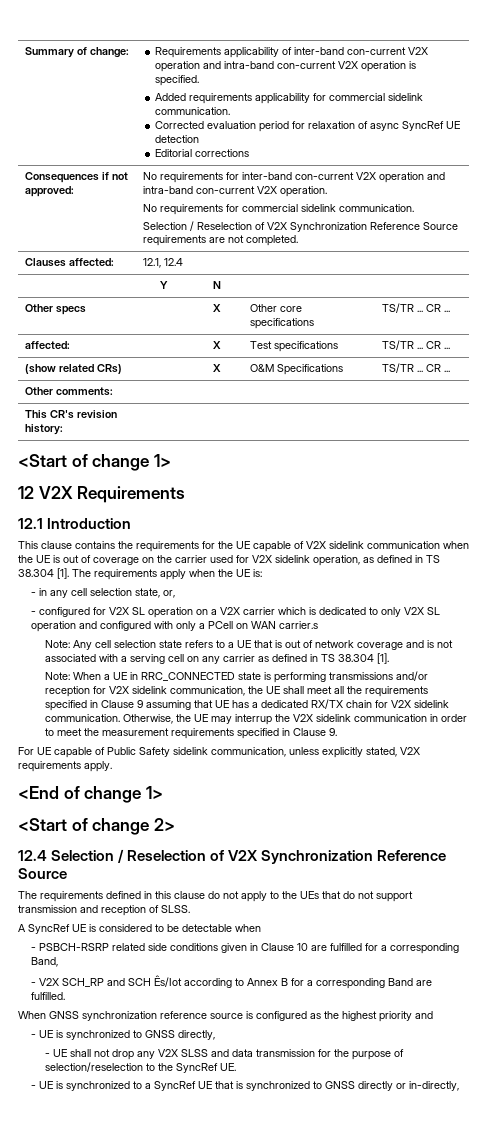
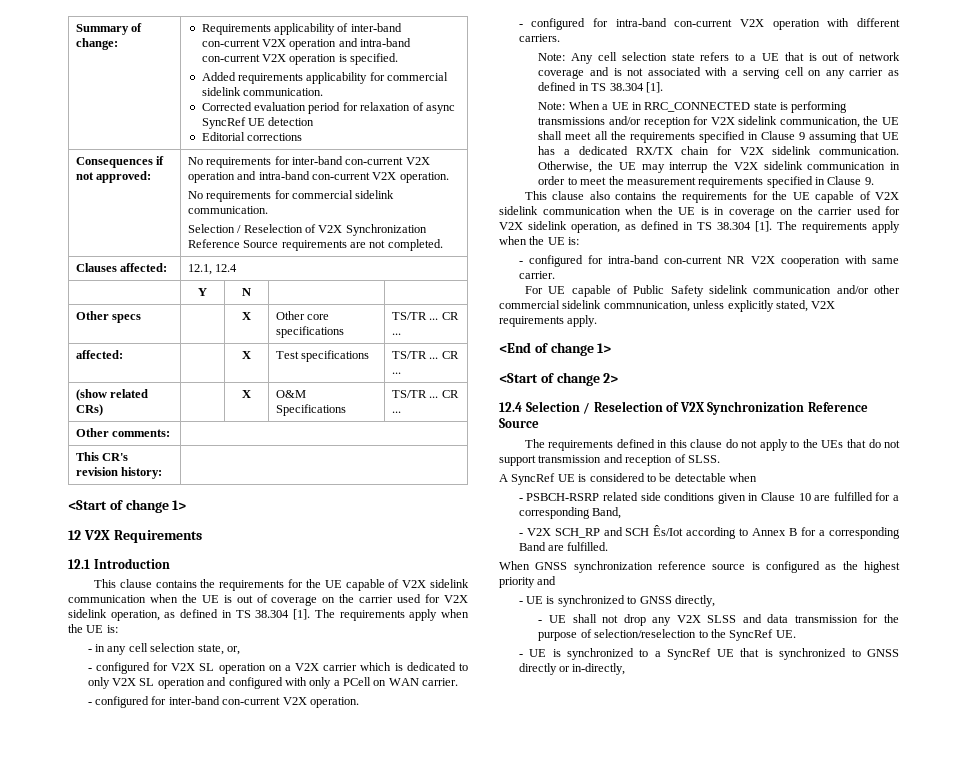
[279,621,319,629] carrier.s -> [422,678,459,686] [87,696,359,708] [518,18,900,30] [518,34,560,42] carrier. // - configured for inter-band con-current V2X operation. // - configured for intra-band con-current V2X operation with different carriers.
(337, 732) none -> [524,191,899,203] [499,206,900,218] [499,221,900,233] [499,236,580,245] [518,255,899,267] [518,271,555,279] // This clause also contains the requirements for the UE capable of V2X sidelink communication when the UE is in coverage on the carrier used for V2X sidelink operation, as defined in TS 38.304 [1]. The requirements apply when the UE is: // - configured for intra-band con-current NR V2X cooperation with same carrier.
[211,747,286,757] communication, -> [753,285,900,294] [499,300,690,312] communication and/or other commercial sidelink commnunication,

